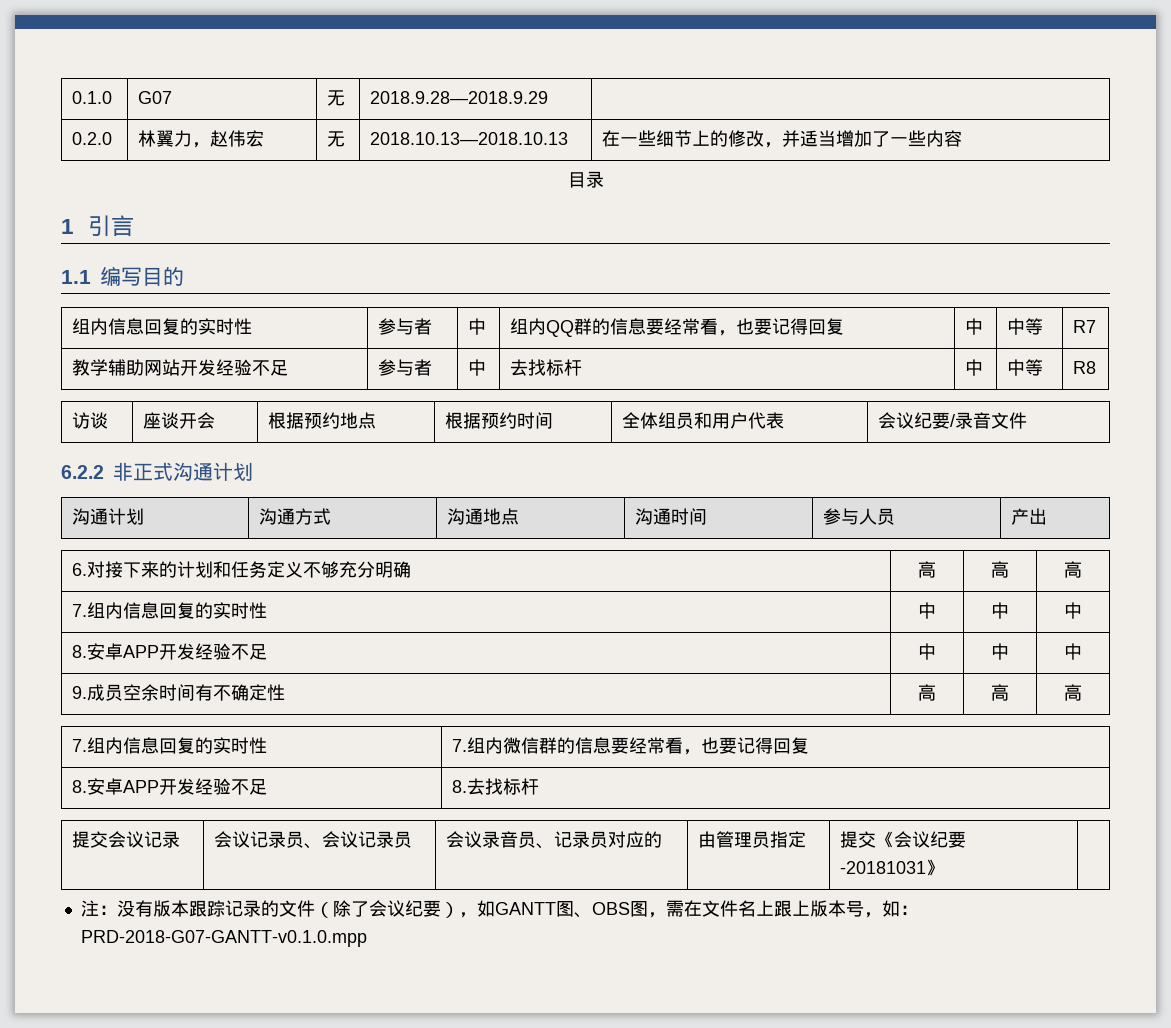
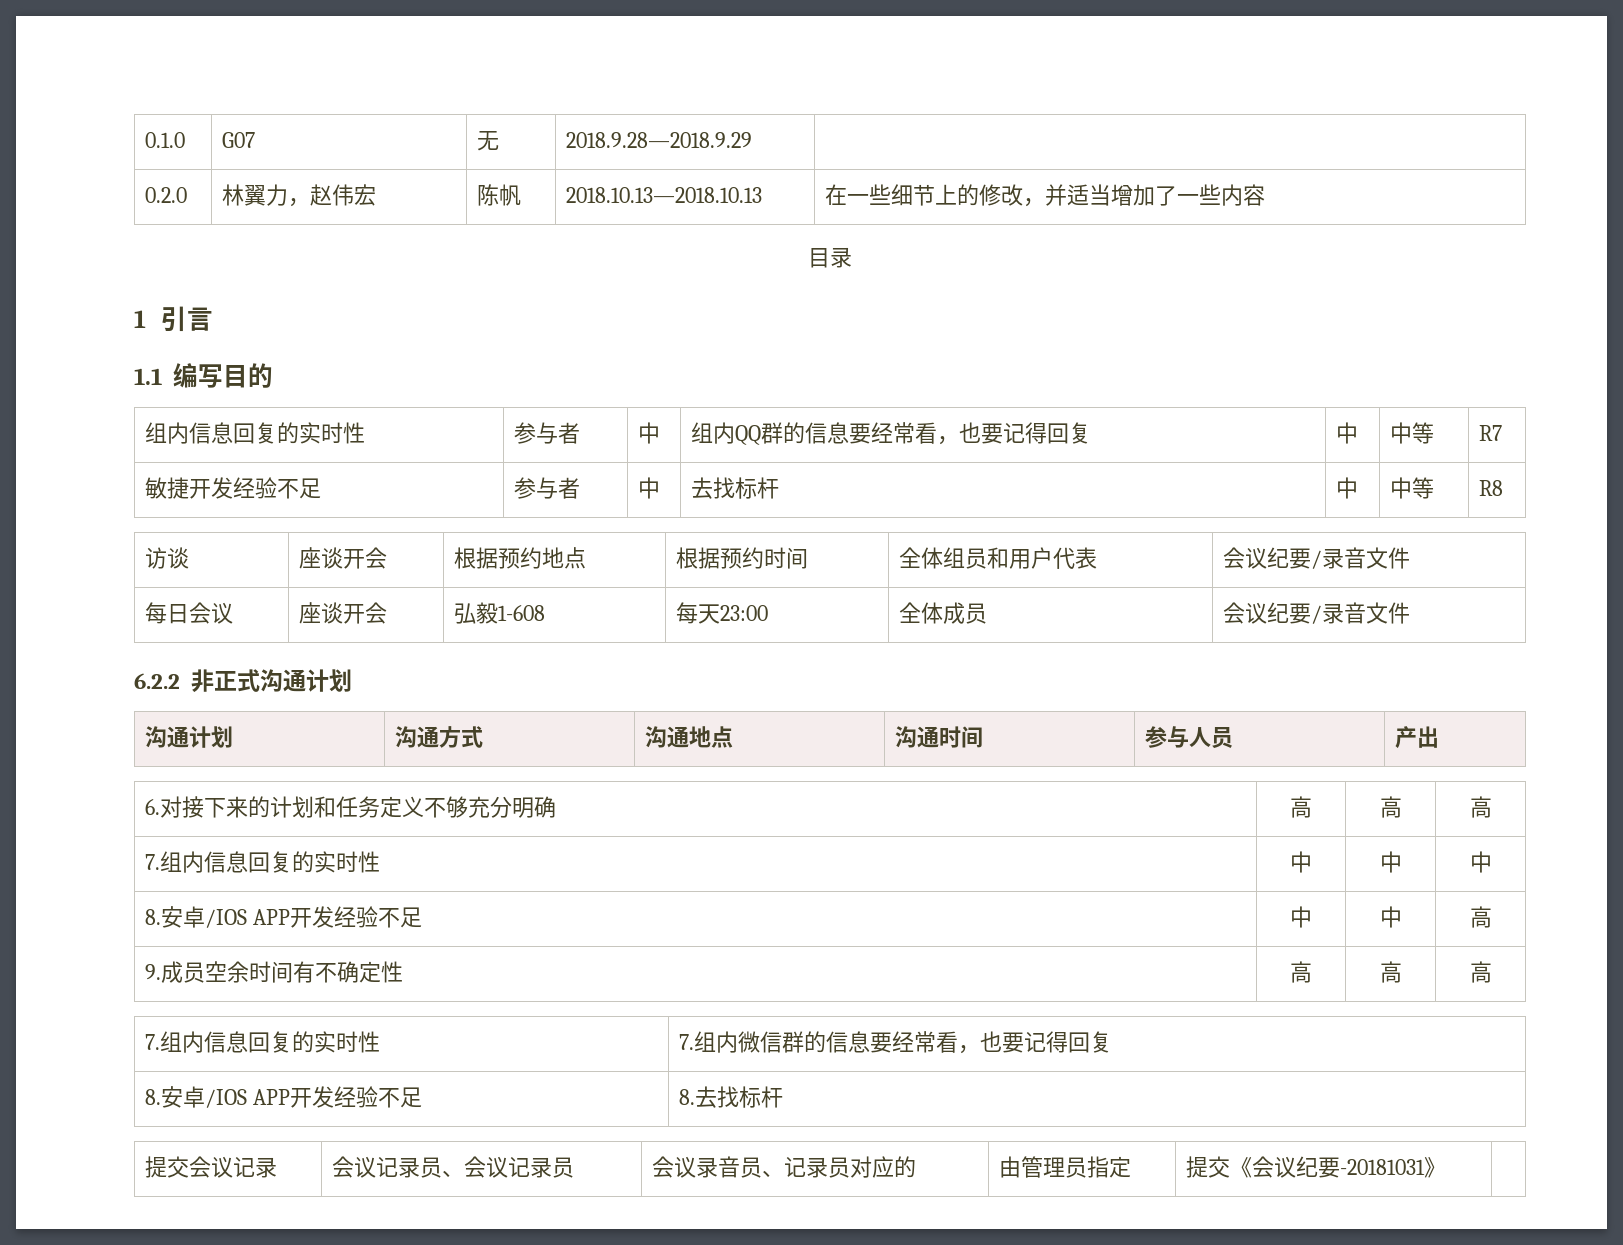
[327,131,346,147] 无 -> [477,184,522,206] 陈帆
[72,359,181,376] 教学辅助网站 -> [145,477,190,499] 敏捷
(1028, 420) none -> [145,602,234,624] [299,602,388,624] [454,602,546,624] [676,602,769,624] [899,602,988,624] [1223,602,1411,624] // 每日会议 | 座谈开会 | 弘毅1-608 | 每天23:00 | 全体成员 | 会议纪要/录音文件
(124, 651) none -> [205,909,248,928] /IOS
[1064,643,1082,660] 中 -> [1469,906,1492,928] 高
(124, 786) none -> [205,1089,248,1108] /IOS
[80,900,918,918] [80,930,367,947] // 注：没有版本跟踪记录的文件（除了会议纪要），如GANTT图、OBS图，需在文件名上跟上版本号，如：PRD-2018-G07-GANTT-v0.1.0.mpp -> (1447, 1167) none

